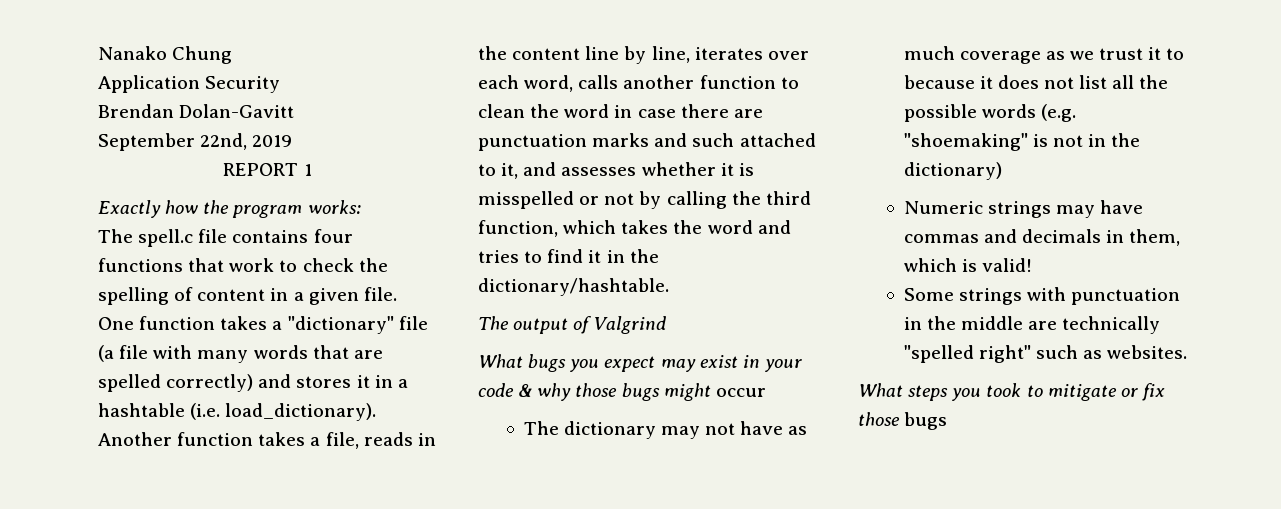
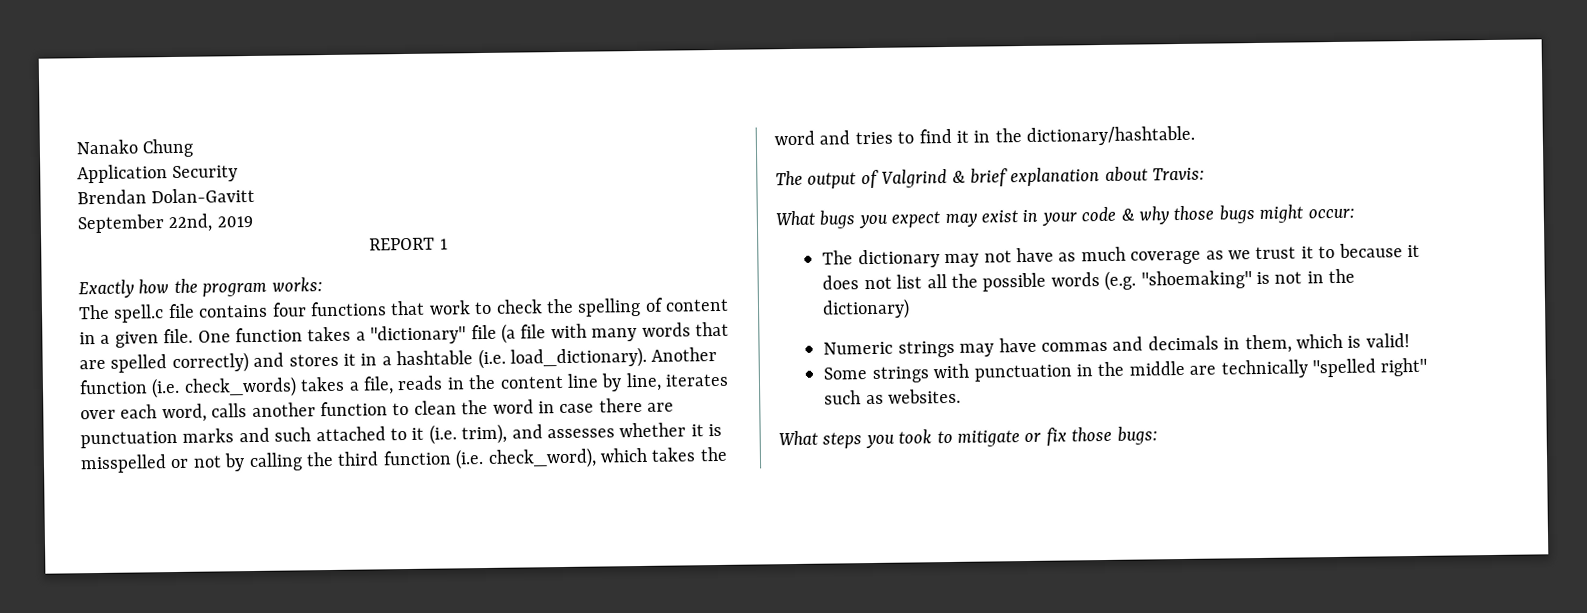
(254, 439) none -> [151,376,297,399] (i.e. check_words)
[501,163,519,179] it, -> [411,423,508,445] it (i.e. trim),
[478,220,558,237] function, -> [382,447,597,470] function (i.e. check_word),
(667, 325) none -> [951,166,1206,187] & brief explanation about Travis:
[715,388,766,397] occur -> [1307,208,1355,219] occur:
[904,412,948,430] bugs -> [1116,426,1158,445] bugs:

